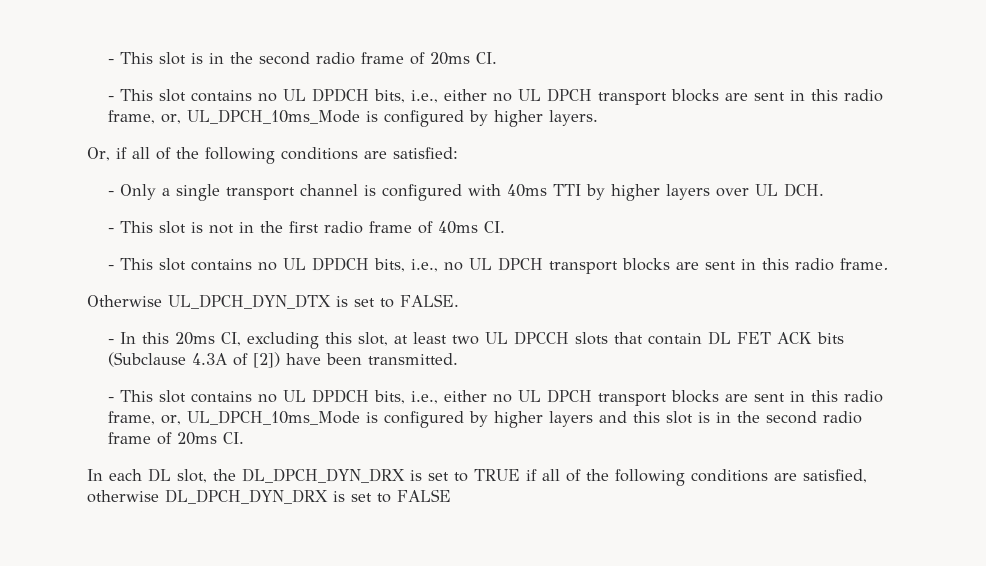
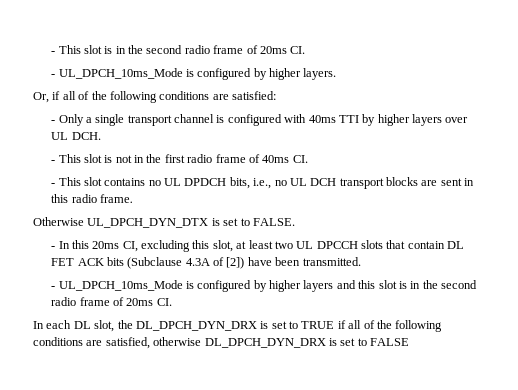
[119,88,883,105] [107,110,181,124] This slot contains no UL DPDCH bits, i.e., either no UL DPCH transport blocks are sent in this radio frame, or, -> (56, 75) none
[497,257,543,271] DPCH -> [310,178,337,186] DCH
[119,389,883,406] [107,411,181,425] This slot contains no UL DPDCH bits, i.e., either no UL DPCH transport blocks are sent in this radio frame, or, -> (56, 287) none

